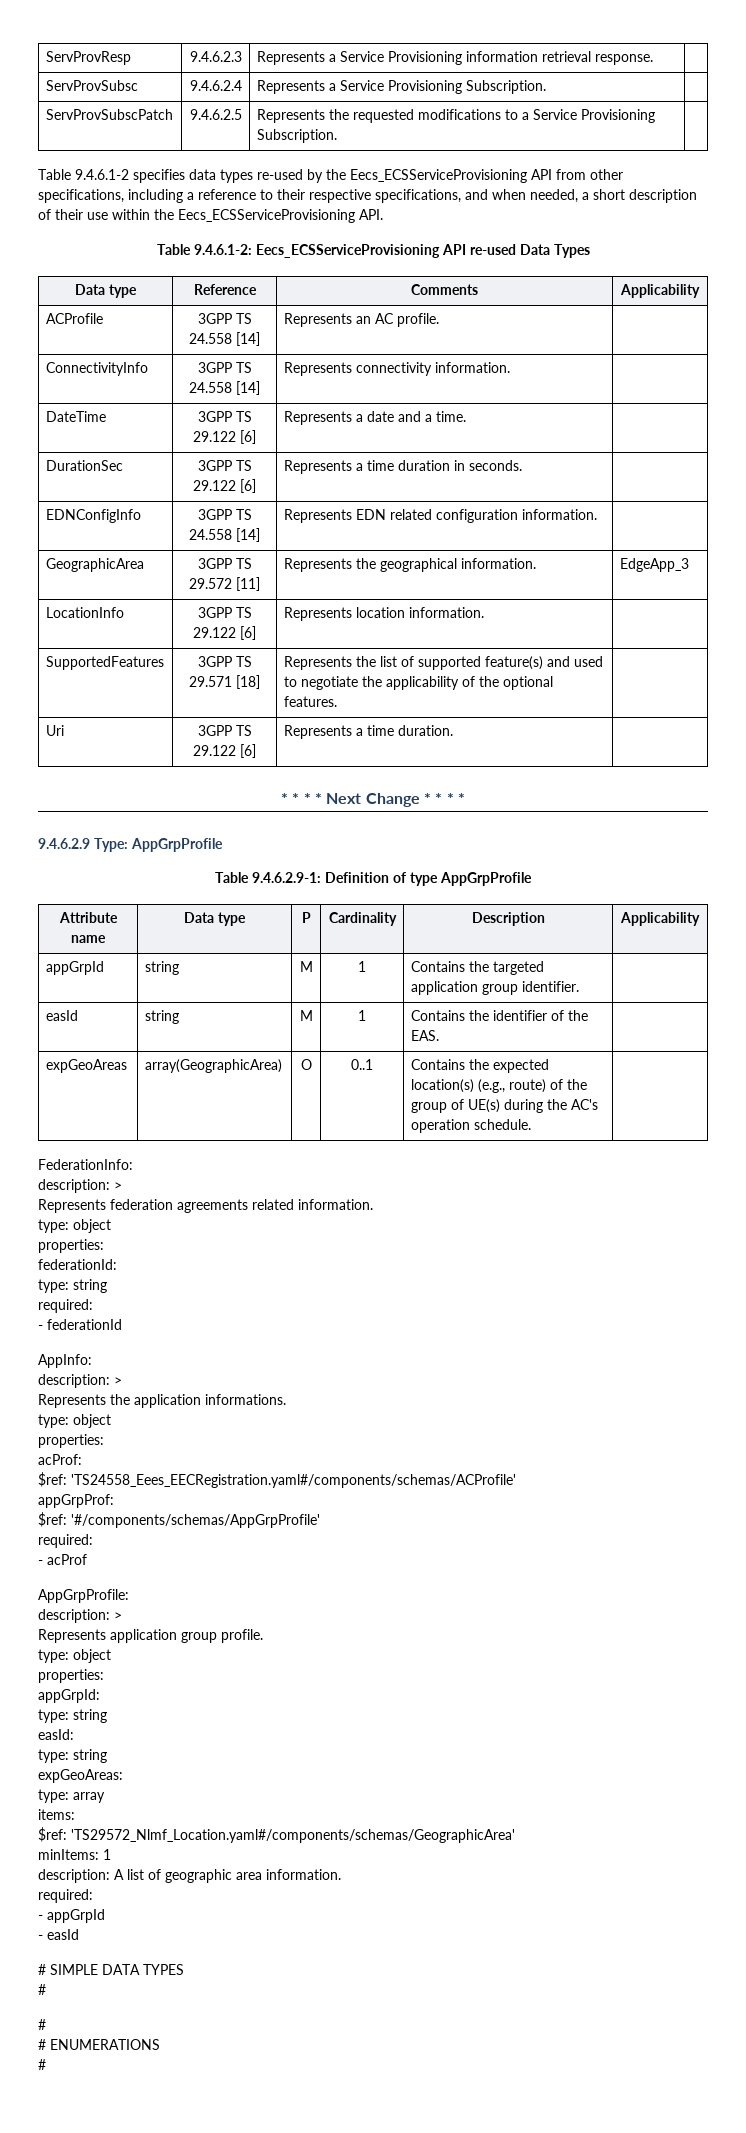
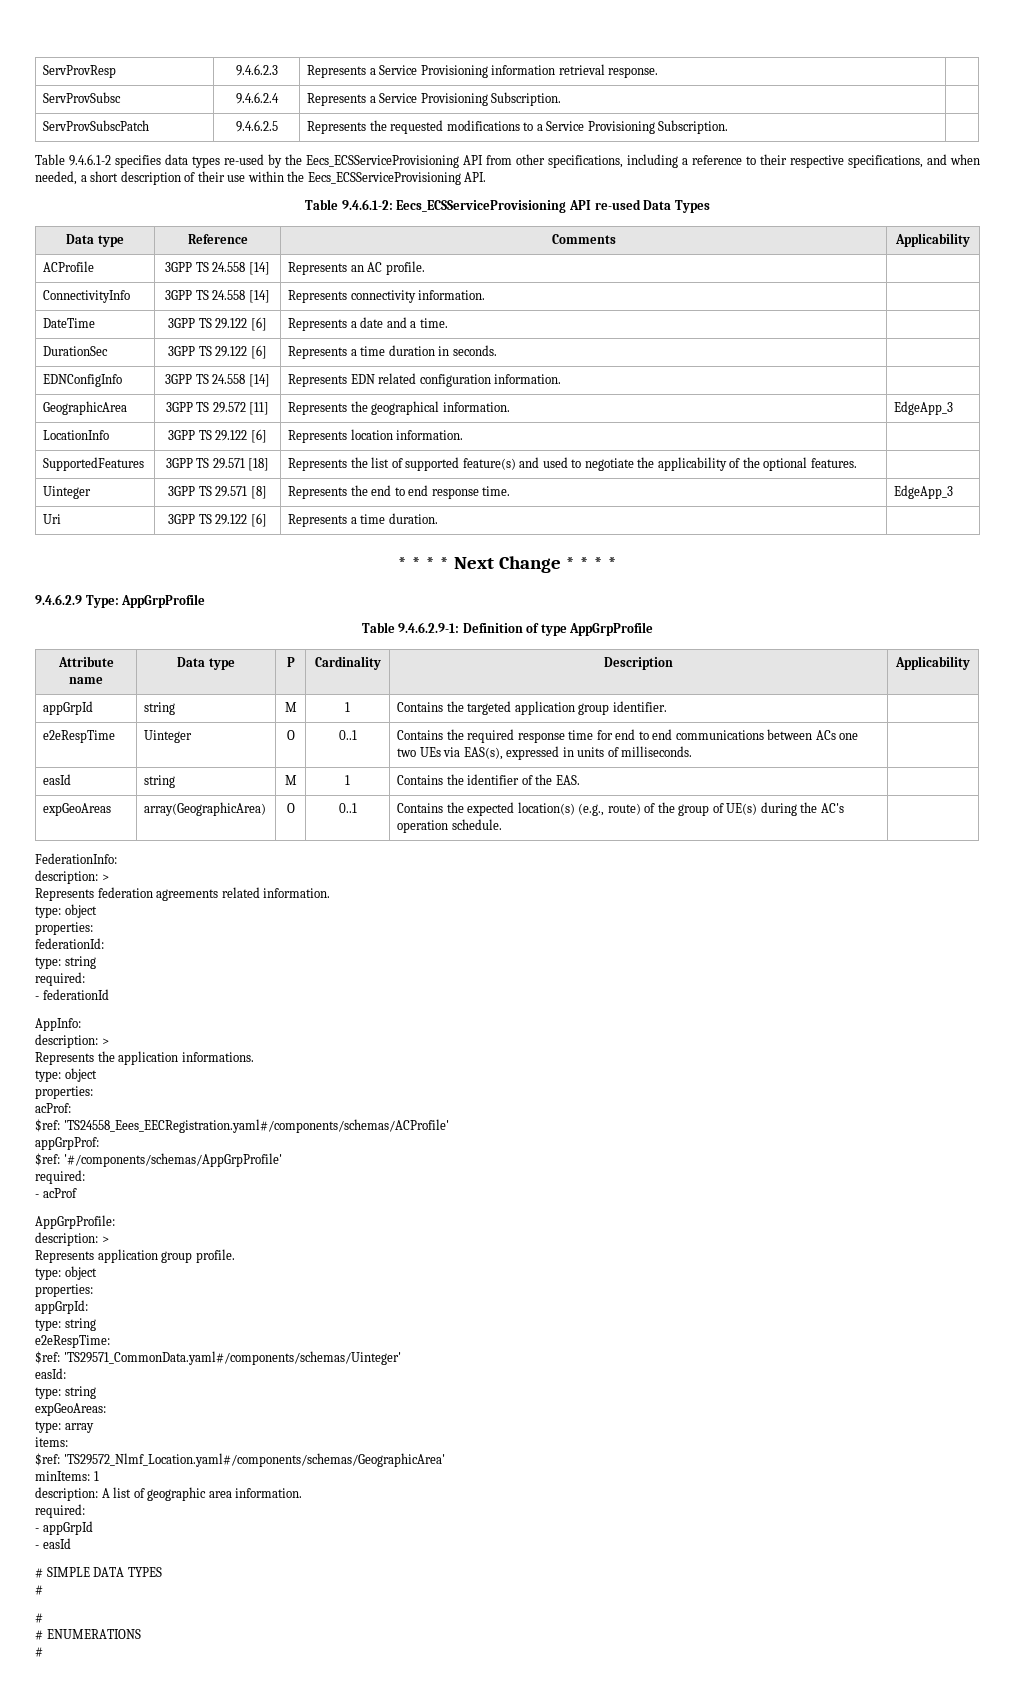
(337, 701) none -> [43,486,92,499] [168,486,267,499] [288,485,511,499] [894,485,954,499] // Uinteger | 3GPP TS 29.571 [8] | Represents the end to end response time. | EdgeApp_3
(579, 986) none -> [43,730,116,743] [144,730,193,743] [286,730,295,740] [338,730,357,740] [397,729,859,743] [397,746,693,760] // e2eRespTime | Uinteger | O | 0..1 | Contains the required response time for end to end communications between ACs one two UEs via EAS(s), expressed in units of milliseconds. |
(107, 1716) none -> [35,1335,110,1348] [35,1351,401,1365] // e2eRespTime: // $ref: 'TS29571_CommonData.yaml#/components/schemas/Uinteger'

